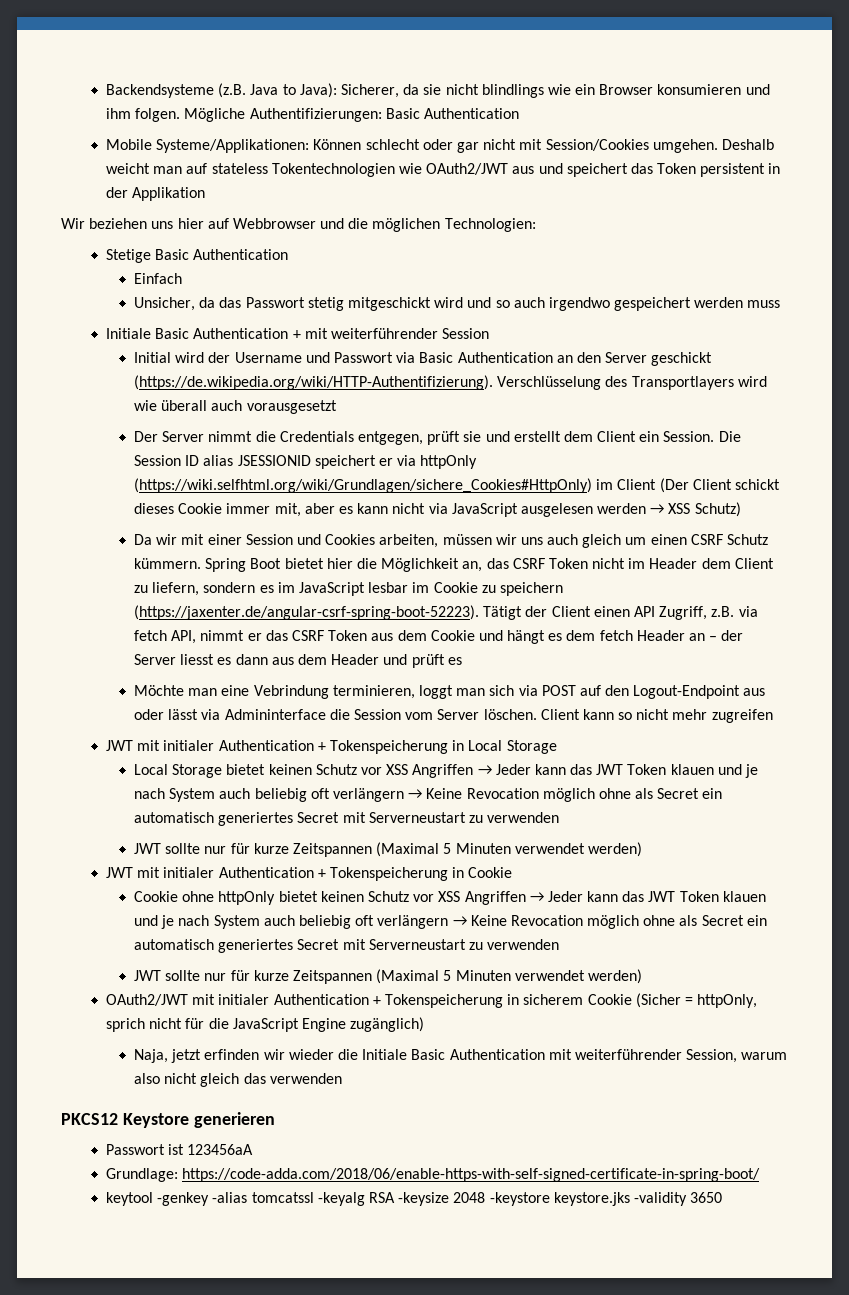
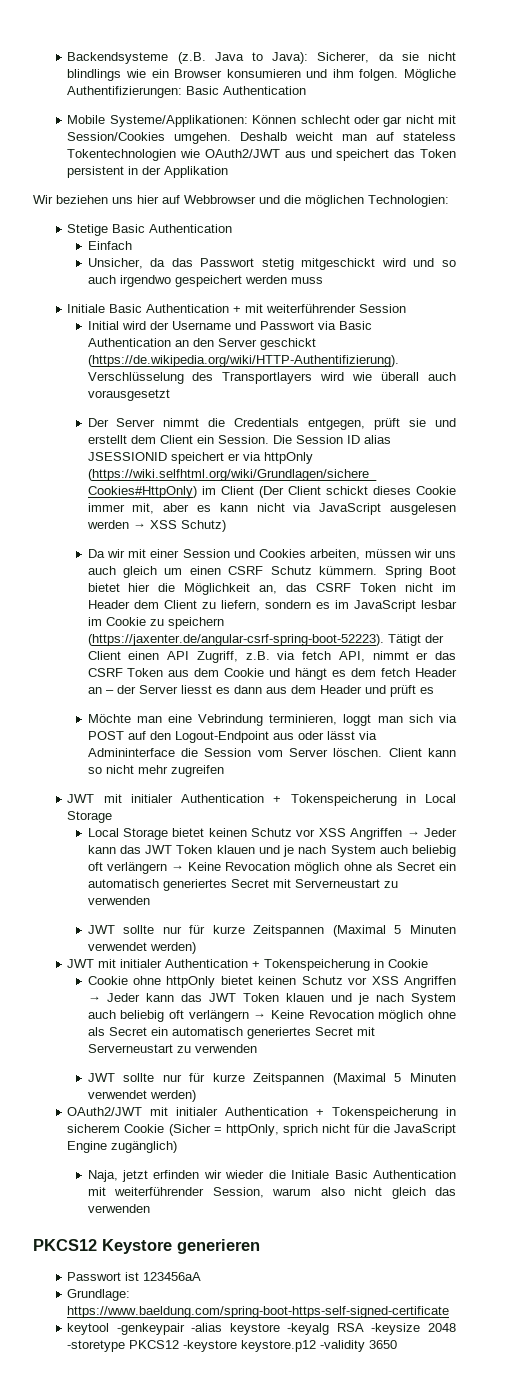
[182,1168,761,1182] https://code-adda.com/2018/06/enable-https-with-self-signed-certificate-in-spring-boot/ -> [67,1306,450,1318] https://www.baeldung.com/spring-boot-https-self-signed-certificate
[157,1192,314,1206] -genkey -alias tomcatssl -> [116,1323,280,1335] -genkeypair -alias keystore
[489,1192,630,1206] -keystore keystore.jks -> [67,1340,317,1352] -storetype PKCS12 -keystore keystore.p12

